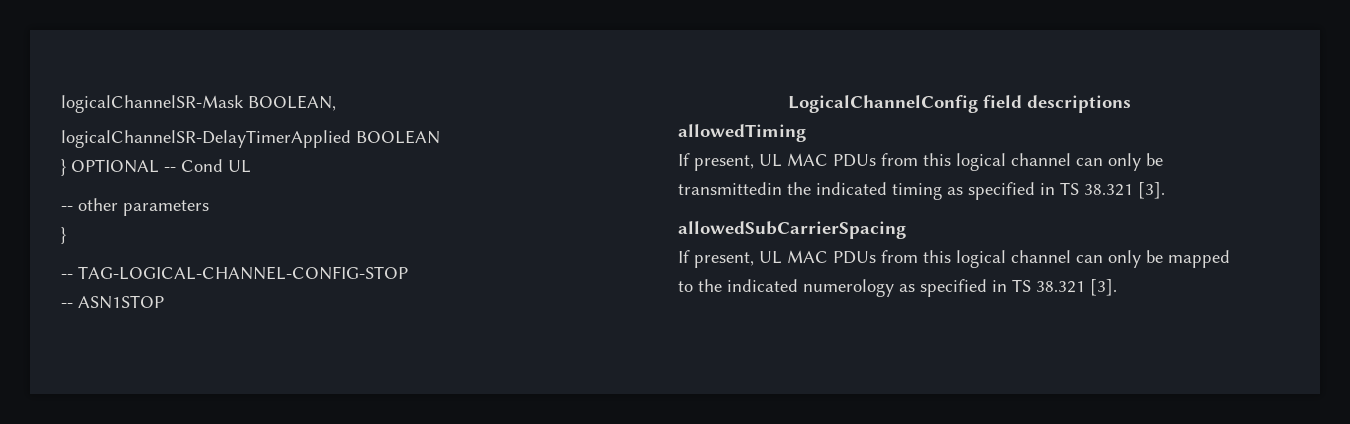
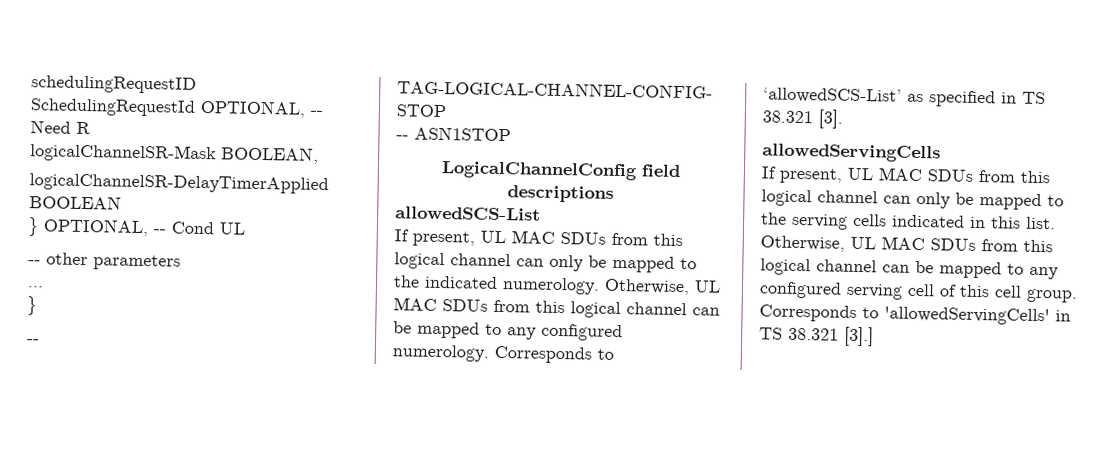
(61, 104) none -> [31,75,197,94] [30,98,323,118] [30,120,91,135] schedulingRequestID SchedulingRequestId OPTIONAL, -- Need R //
[71,159,159,173] OPTIONAL -> [43,218,149,237] OPTIONAL,
(209, 208) none -> [27,286,43,288] // ...
[678,124,806,142] [678,153,1163,171] [678,182,1165,200] [678,221,906,239] [678,250,876,268] allowedTiming // If present, UL MAC PDUs from this logical channel can only be transmittedin the indicated timing as specified in TS 38.321 [3]. // allowedSubCarrierSpacing // If present, UL MAC PDUs -> [395,206,541,221] [394,229,606,247] allowedSCS-List // If present, UL MAC SDUs
[803,279,1117,297] numerology as specified in TS 38.321 [3]. -> [502,277,721,296] [393,297,720,319] [393,321,623,342] [392,344,614,364] [763,87,1046,108] [762,109,843,129] [762,143,941,163] [761,166,1050,184] [761,189,1064,211] [761,212,1056,230] [760,235,1053,253] [760,258,1059,280] [759,281,1077,303] [759,304,1071,326] [759,326,874,347] numerology. Otherwise, UL MAC SDUs from this logical channel can be mapped to any configured numerology. Corresponds to ‘allowedSCS-List’ as specified in TS 38.321 [3]. // allowedServingCells // If present, UL MAC SDUs from this logical channel can only be mapped to the serving cells indicated in this list. Otherwise, UL MAC SDUs from this logical channel can be mapped to any configured serving cell of this cell group. Corresponds to 'allowedServingCells' in TS 38.321 [3].]

